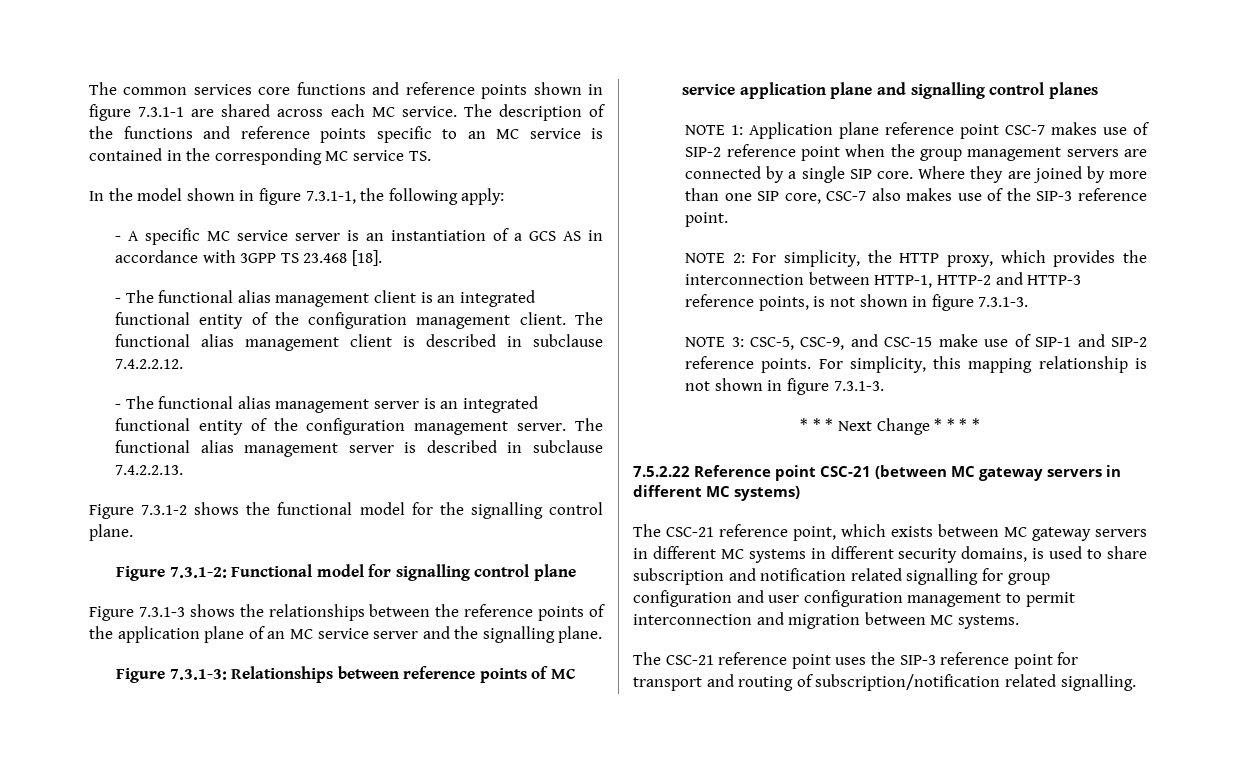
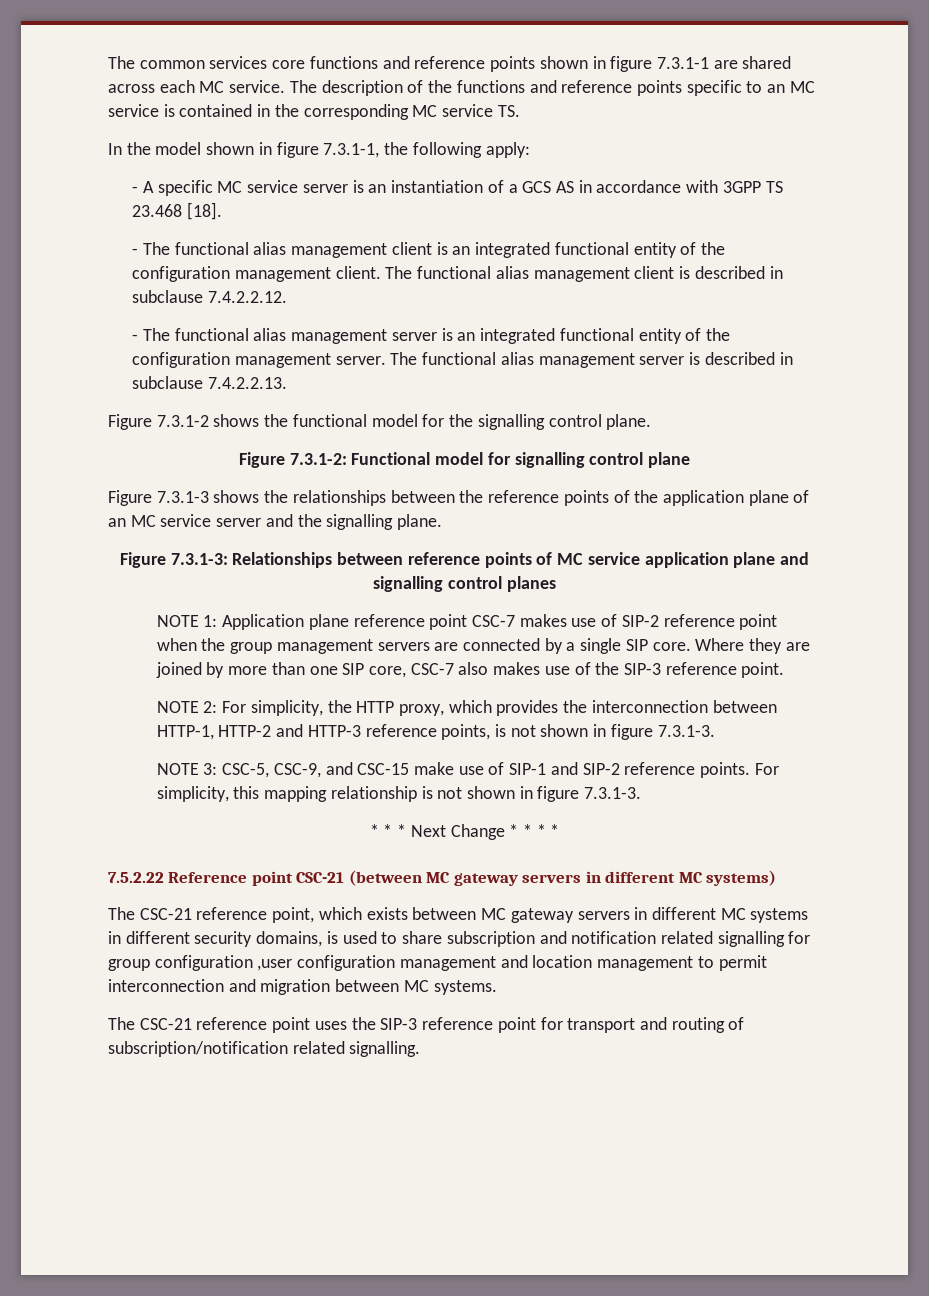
[736,590,903,607] and user configuration -> [257,955,593,971] ,user configuration management and location

